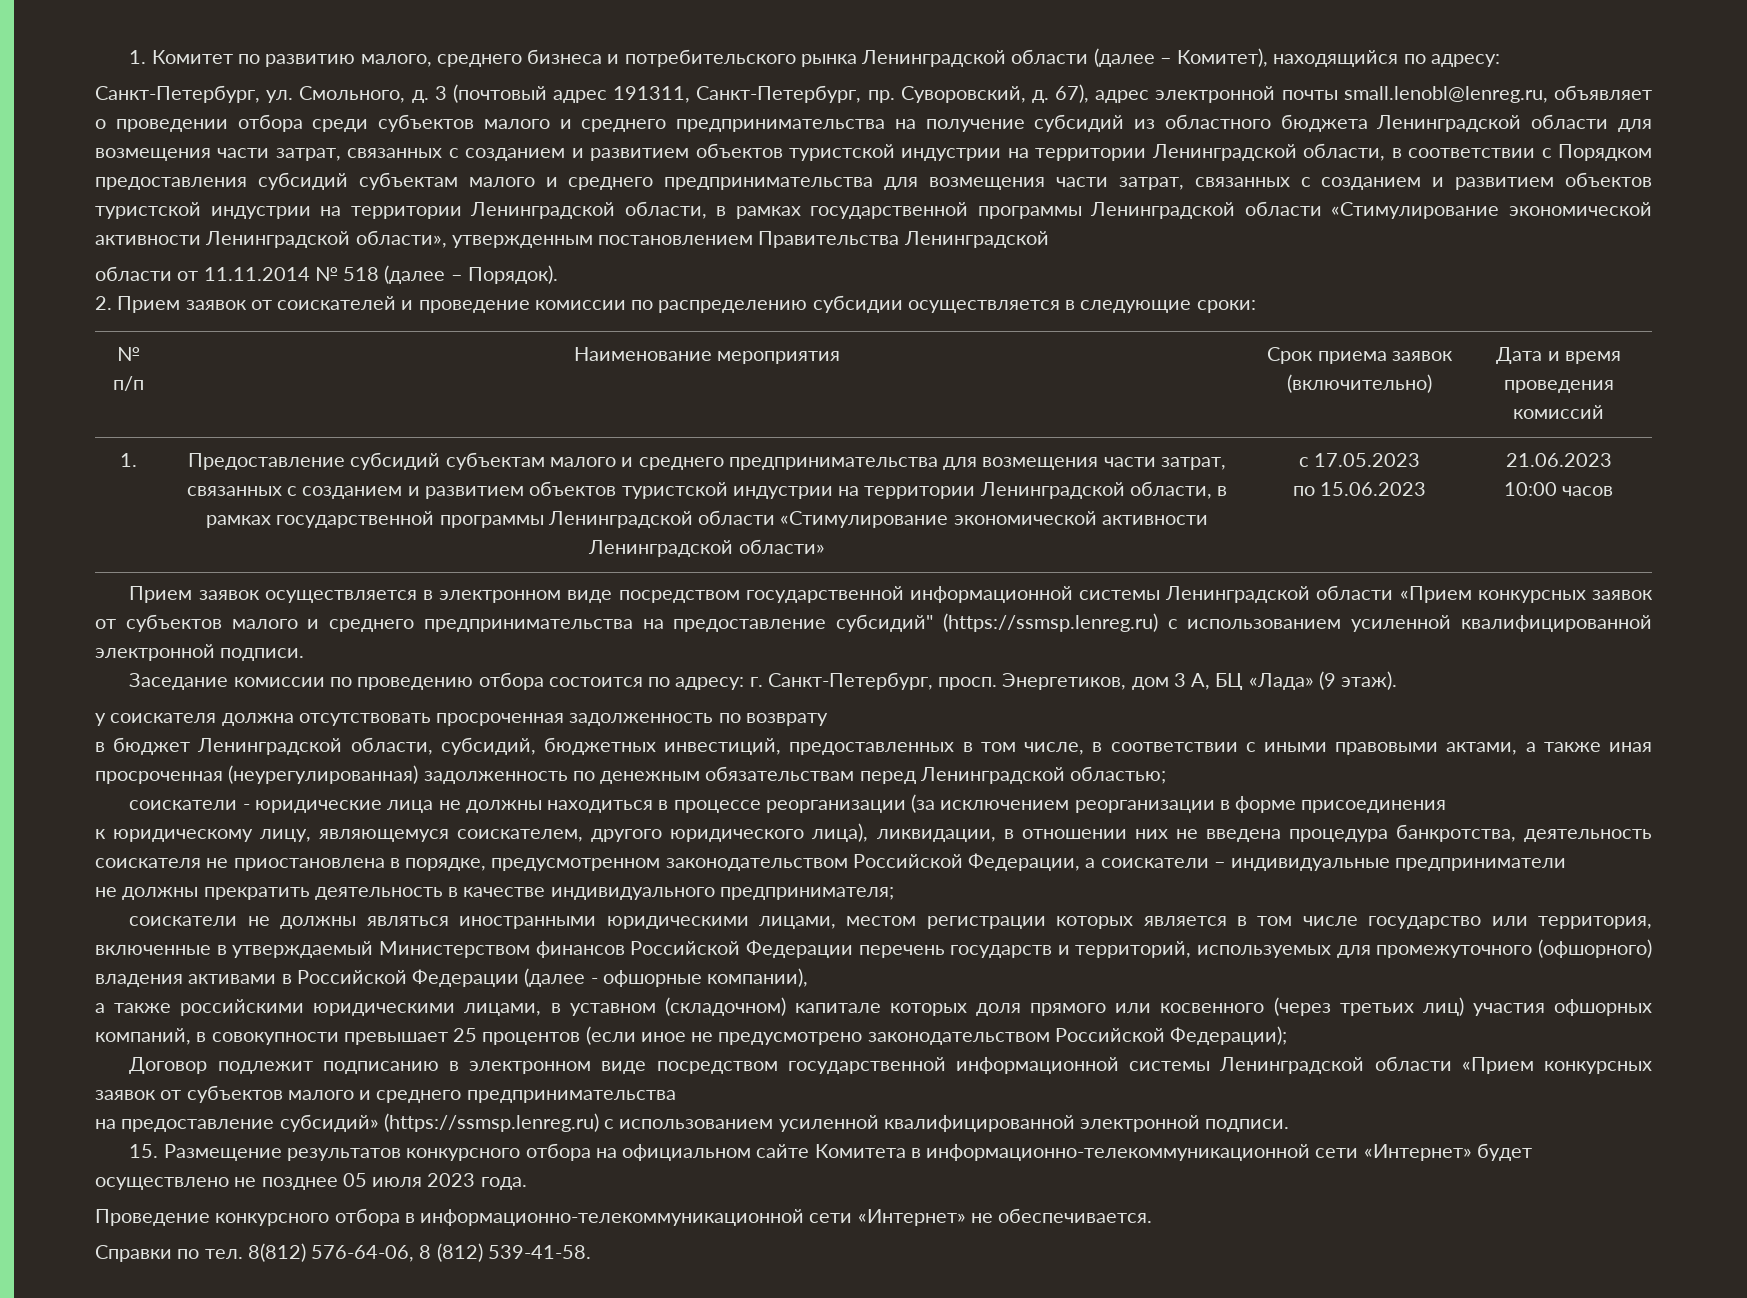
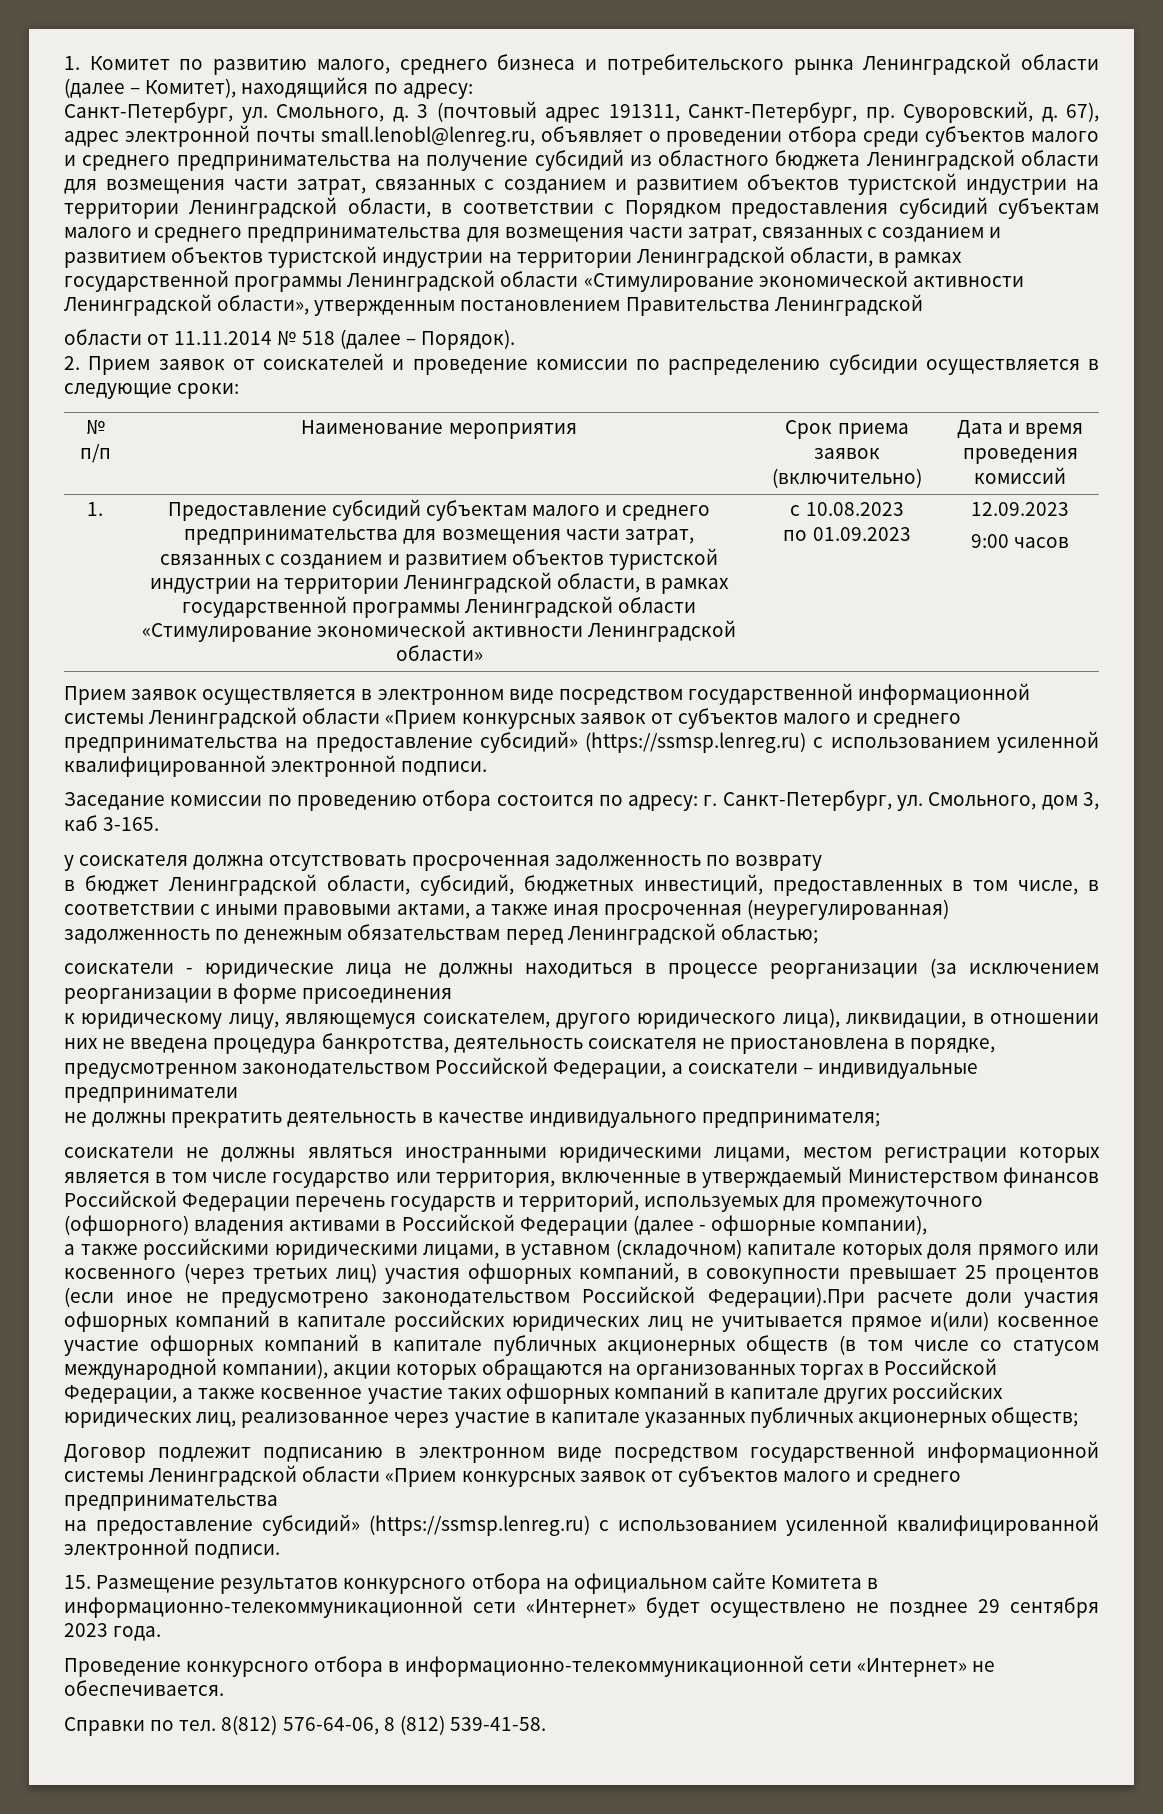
[1314,453,1421,467] [1292,482,1427,496] [1505,453,1612,467] [1503,482,1557,496] 17.05.2023 // по 15.06.2023 | 21.06.2023 // 10:00 -> [805,502,904,516] [783,527,911,541] [971,502,1069,516] [970,534,1009,548] 10.08.2023 // по 01.09.2023 | 12.09.2023 // 9:00
[836,614,934,632] субсидий" -> [479,731,578,753] субсидий»
[938,671,1398,690] просп. Энергетиков, дом 3 А, БЦ «Лада» (9 этаж). -> [897,792,1099,811] [64,815,160,831] ул. Смольного, дом 3, каб 3-165.
[1170,1026,1288,1045] Федерации); -> [707,1287,1099,1308] [64,1310,1100,1332] [64,1334,1099,1356] [64,1358,998,1380] [64,1382,1004,1404] [64,1407,1079,1428] Федерации).При расчете доли участия офшорных компаний в капитале российских юридических лиц не учитывается прямое и(или) косвенное участие офшорных компаний в капитале публичных акционерных обществ (в том числе со статусом международной компании), акции которых обращаются на организованных торгах в Российской Федерации, а также косвенное участие таких офшорных компаний в капитале других российских юридических лиц, реализованное через участие в капитале указанных публичных акционерных обществ;
[342,1173,423,1187] 05 июля -> [978,1597,1099,1618] 29 сентября

